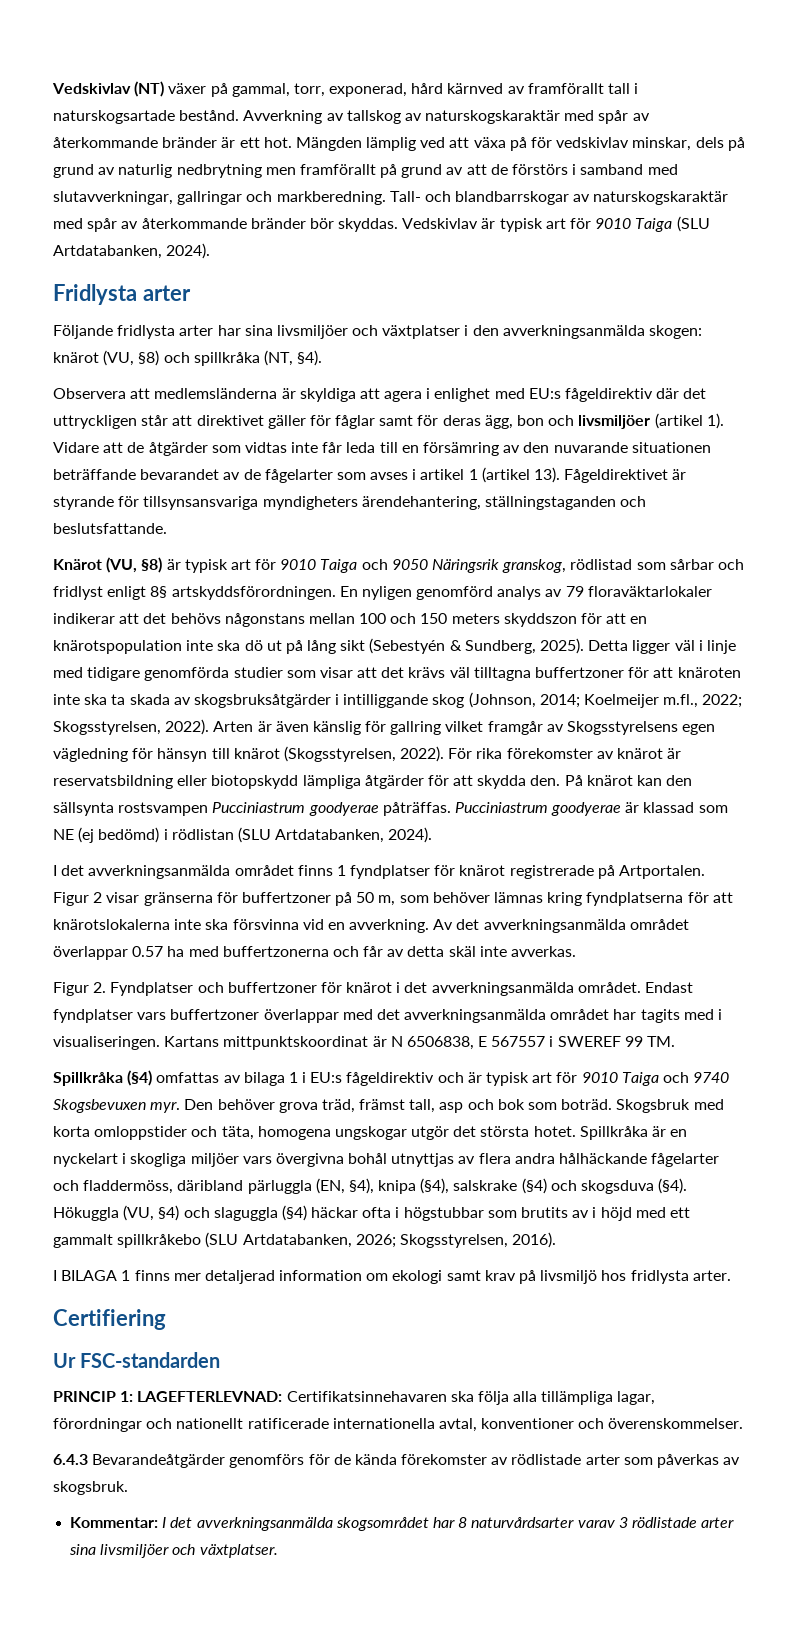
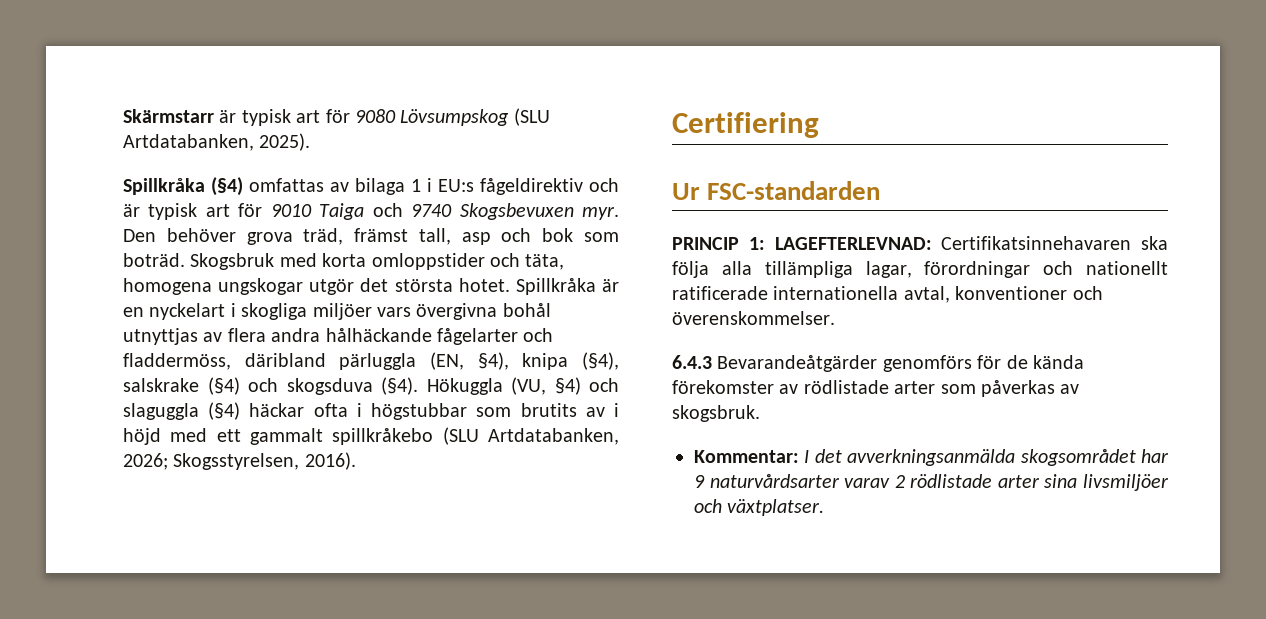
[52,81,639,97] [53,110,650,124] [53,137,745,151] [53,164,678,178] [53,191,729,205] [53,216,710,232] [53,243,211,259] [53,284,191,305] [53,325,703,339] [53,350,323,366] [53,388,707,402] [53,413,724,429] [53,442,711,456] [53,467,687,483] [53,496,647,510] [53,523,167,534] [53,557,744,573] [53,586,712,600] [53,613,648,627] [53,638,736,654] [53,667,741,681] [53,692,743,708] [53,719,716,735] [53,746,682,762] [53,775,693,789] [53,802,728,816] [53,827,433,843] [53,865,706,879] [53,892,733,906] [53,919,689,933] [53,946,577,960] [53,982,694,996] [53,1009,723,1023] [53,1036,676,1050] Vedskivlav (NT) växer på gammal, torr, exponerad, hård kärnved av framförallt tall i naturskogsartade bestånd. Avverkning av tallskog av naturskogskaraktär med spår av återkommande bränder är ett hot. Mängden lämplig ved att växa på för vedskivlav minskar, dels på grund av naturlig nedbrytning men framförallt på grund av att de förstörs i samband med slutavverkningar, gallringar och markberedning. Tall- och blandbarrskogar av naturskogskaraktär med spår av återkommande bränder bör skyddas. Vedskivlav är typisk art för 9010 Taiga (SLU Artdatabanken, 2024). // Fridlysta arter // Följande fridlysta arter har sina livsmiljöer och växtplatser i den avverkningsanmälda skogen: knärot (VU, §8) och spillkråka (NT, §4). // Observera att medlemsländerna är skyldiga att agera i enlighet med EU:s fågeldirektiv där det uttryckligen står att direktivet gäller för fåglar samt för deras ägg, bon och livsmiljöer (artikel 1). Vidare att de åtgärder som vidtas inte får leda till en försämring av den nuvarande situationen beträffande bevarandet av de fågelarter som avses i artikel 1 (artikel 13). Fågeldirektivet är styrande för tillsynsansvariga myndigheters ärendehantering, ställningstaganden och beslutsfattande. // Knärot (VU, §8) är typisk art för 9010 Taiga och 9050 Näringsrik granskog, rödlistad som sårbar och fridlyst enligt 8§ artskyddsförordningen. En nyligen genomförd analys av 79 floraväktarlokaler indikerar att det behövs någonstans mellan 100 och 150 meters skyddszon för att en knärotspopulation inte ska dö ut på lång sikt (Sebestyén & Sundberg, 2025). Detta ligger väl i linje med tidigare genomförda studier som visar att det krävs väl tilltagna buffertzoner för att knäroten inte ska ta skada av skogsbruksåtgärder i intilliggande skog (Johnson, 2014; Koelmeijer m.fl., 2022; Skogsstyrelsen, 2022). Arten är även känslig för gallring vilket framgår av Skogsstyrelsens egen vägledning för hänsyn till knärot (Skogsstyrelsen, 2022). För rika förekomster av knärot är reservatsbildning eller biotopskydd lämpliga åtgärder för att skydda den. På knärot kan den sällsynta rostsvampen Pucciniastrum goodyerae påträffas. Pucciniastrum goodyerae är klassad som NE (ej bedömd) i rödlistan (SLU Artdatabanken, 2024). // I det avverkningsanmälda området finns 1 fyndplatser för knärot registrerade på Artportalen. Figur 2 visar gränserna för buffertzoner på 50 m, som behöver lämnas kring fyndplatserna för att knärotslokalerna inte ska försvinna vid en avverkning. Av det avverkningsanmälda området överlappar 0.57 ha med buffertzonerna och får av detta skäl inte avverkas. // Figur 2. Fyndplatser och buffertzoner för knärot i det avverkningsanmälda området. Endast fyndplatser vars buffertzoner överlappar med det avverkningsanmälda området har tagits med i visualiseringen. Kartans mittpunktskoordinat är N 6506838, E 567557 i SWEREF 99 TM. -> [123,108,550,126] [123,133,311,151] Skärmstarr är typisk art för 9080 Lövsumpskog (SLU Artdatabanken, 2025).
[53,1270,731,1284] // I BILAGA 1 finns mer detaljerad information om ekologi samt krav på livsmiljö hos fridlysta arter. -> (356, 461) none
[458,1517,468,1528] 8 -> [694,475,705,488] 9
[618,1517,628,1528] 3 -> [894,475,905,488] 2

